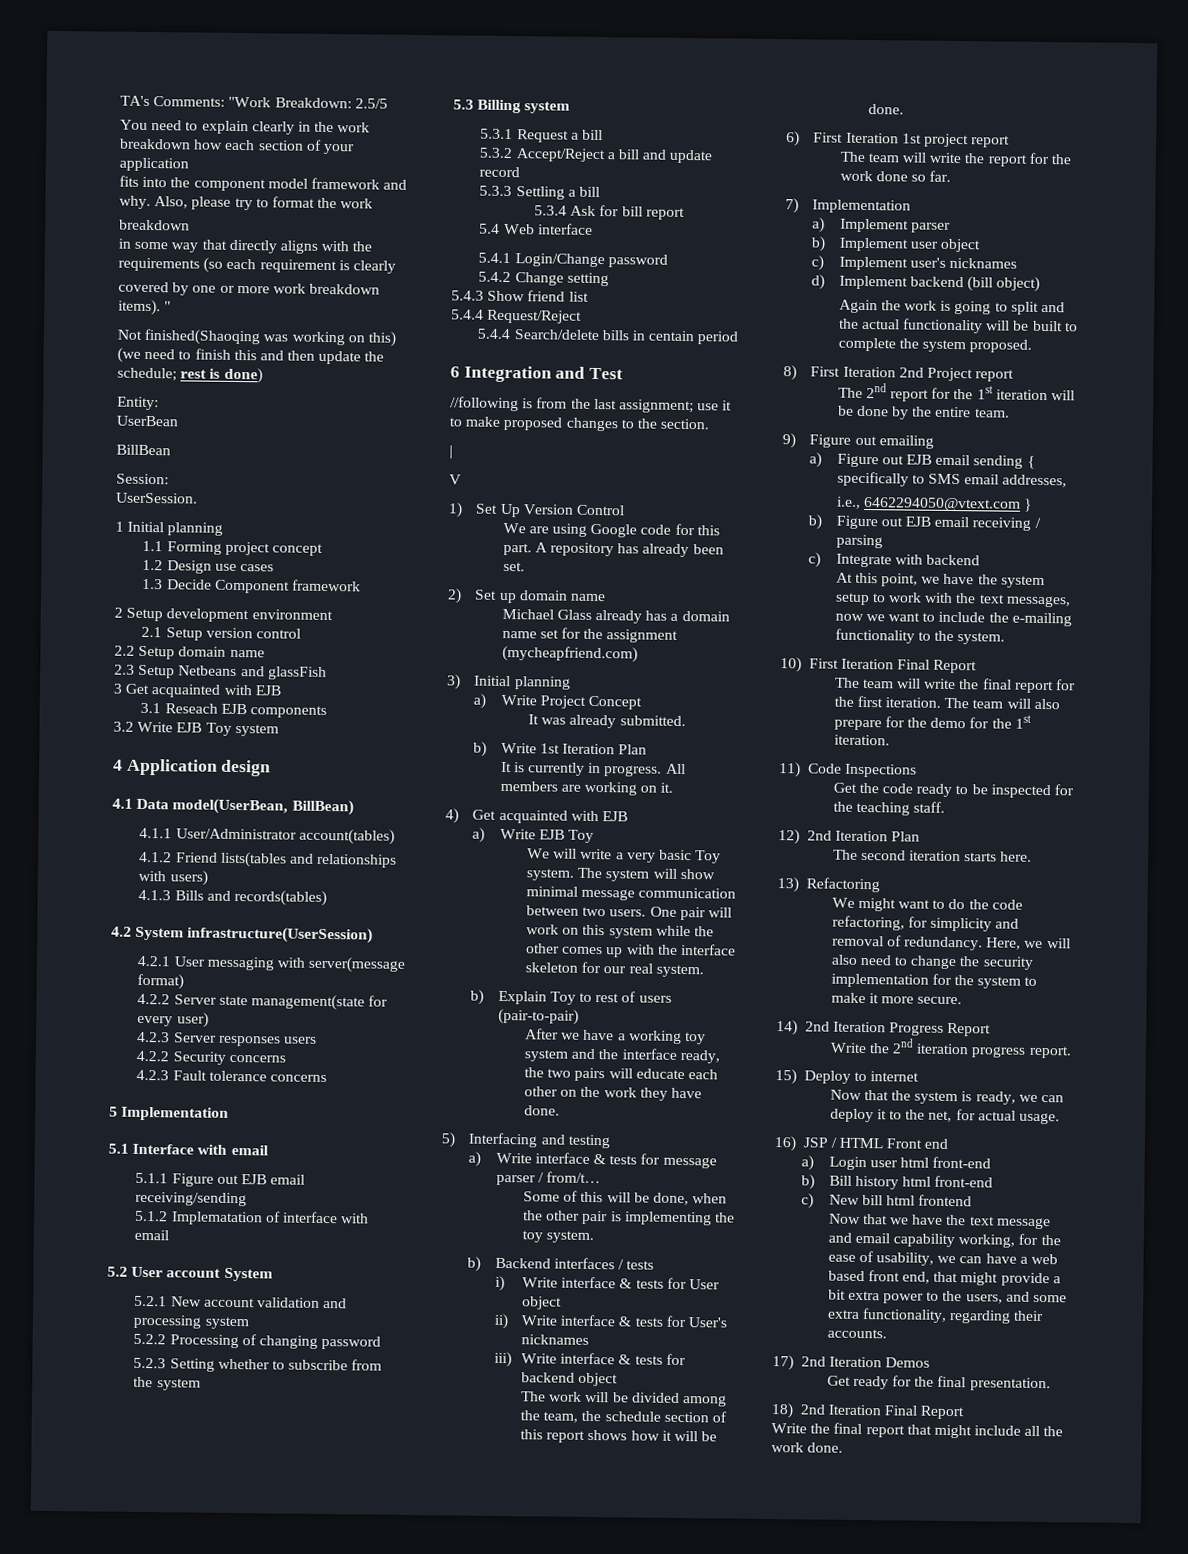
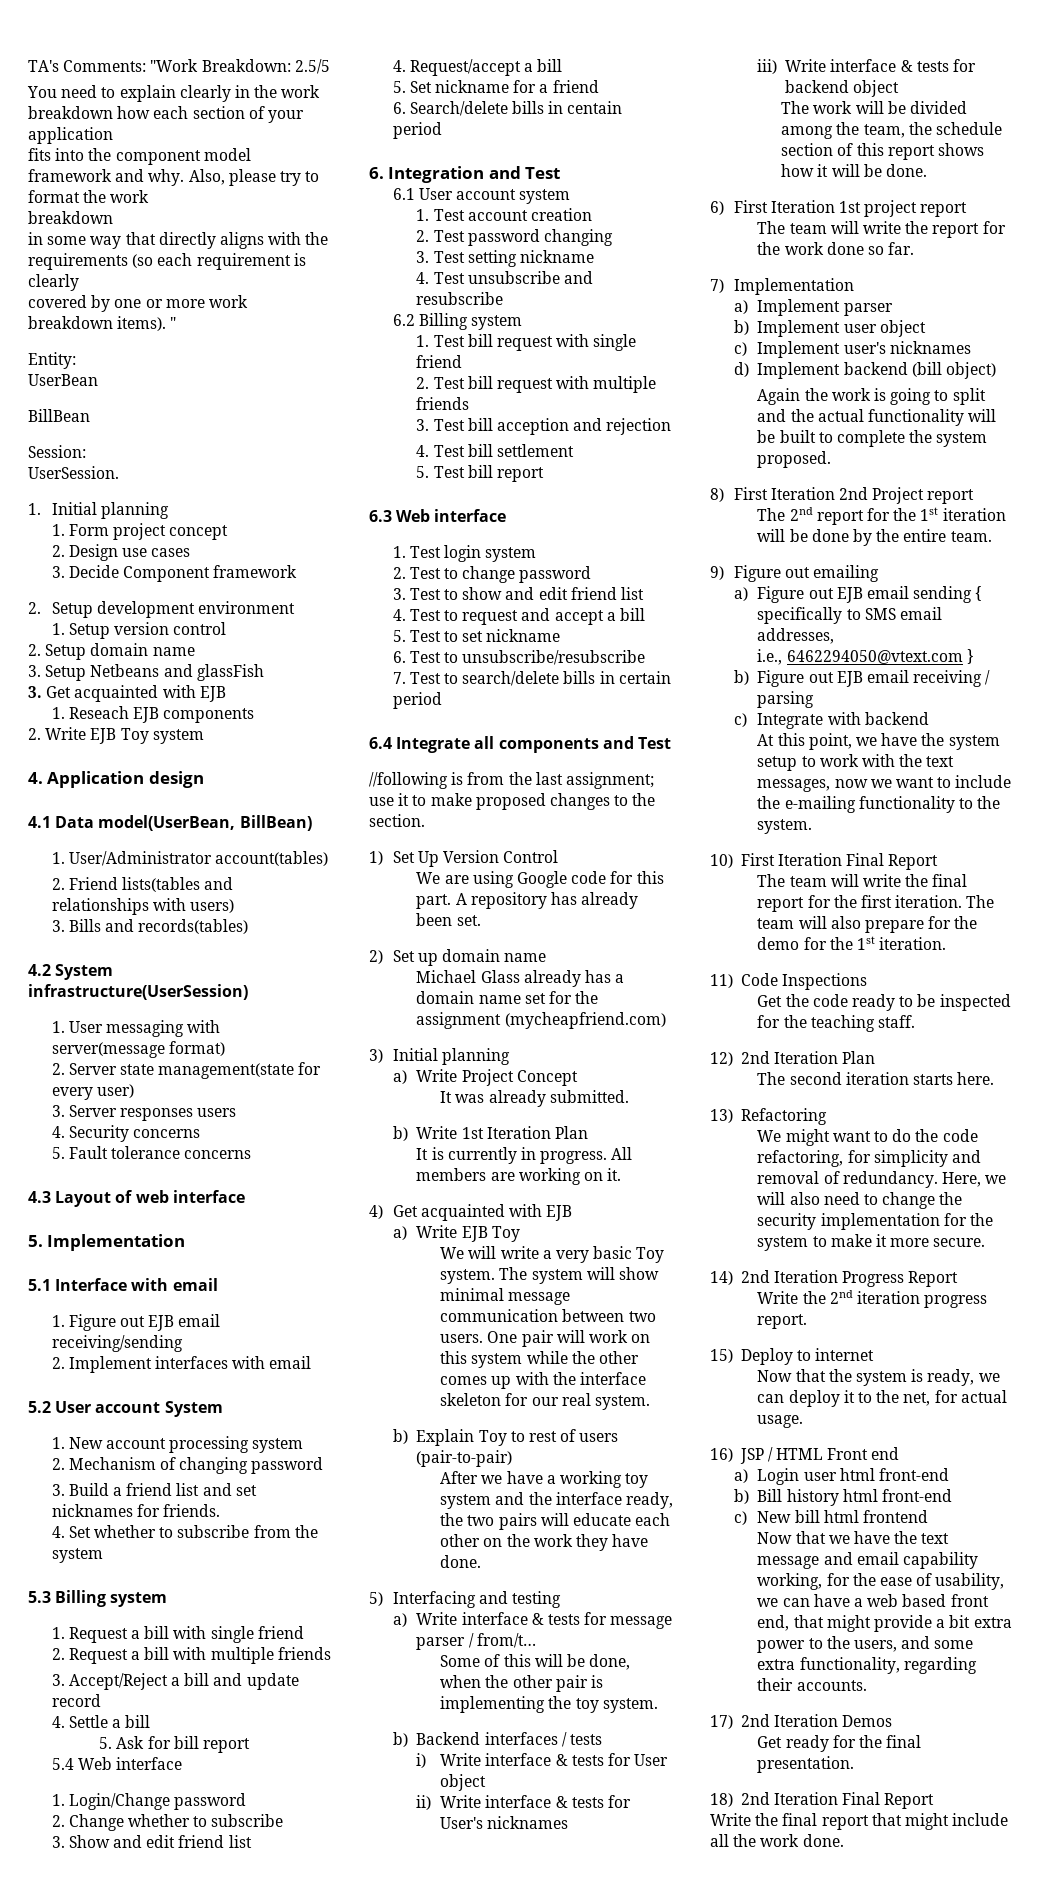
[117,328,396,347] [117,347,385,365] [117,367,263,384] // Not finished(Shaoqing was working on this) (we need to finish this and then update the schedule; rest is done) -> (177, 323) none
[115,521,224,536] [142,540,222,555] 1 Initial planning // 1.1 Forming -> [28,502,169,519] [51,524,109,536] 1. Initial planning // 1. Form
[142,559,164,571] 1.2 -> [51,545,65,557] 2.
[142,578,164,590] 1.3 -> [51,566,65,578] 3.
[114,607,123,618] 2 -> [28,602,41,614] 2.
[141,626,163,638] 2.1 -> [51,623,65,635] 1.
[114,645,135,656] 2.2 -> [28,644,41,656] 2.
[114,664,135,675] 2.3 -> [28,665,41,677] 3.
[113,683,282,698] [140,702,162,714] 3 Get acquainted with EJB // 3.1 -> [28,685,226,702] [51,707,65,719] 3. Get acquainted with EJB // 1.
[113,721,134,732] 3.2 -> [28,728,41,740] 2.
[113,759,123,771] 4 -> [28,772,43,784] 4.
[139,827,173,839] 4.1.1 -> [51,852,65,864] 1.
[139,851,173,863] 4.1.2 -> [51,878,65,890] 2.
[138,889,172,901] 4.1.3 -> [51,920,65,932] 3.
[137,955,171,967] 4.2.1 -> [51,1021,65,1033] 1.
[137,993,171,1005] 4.2.2 -> [51,1063,65,1075] 2.
[137,1031,171,1043] 4.2.3 -> [51,1105,65,1117] 3.
[136,1050,170,1062] 4.2.2 -> [51,1126,65,1138] 4.
[136,1069,170,1081] 4.2.3 -> [51,1147,65,1159] 5.
[109,1106,118,1117] 5 -> [28,1190,245,1207] [28,1235,43,1247] 4.3 Layout of web interface // 5.
[135,1172,169,1184] 5.1.1 -> [51,1315,65,1327] 1.
[135,1210,338,1226] 5.1.2 Implematation of interface -> [51,1356,229,1373] 2. Implement interfaces
[134,1295,168,1307] 5.2.1 -> [51,1437,65,1449] 1.
[256,1297,348,1309] validation and -> (167, 1443) none
[133,1333,239,1349] 5.2.2 Processing -> [51,1457,156,1470] 2. Mechanism
[133,1357,215,1372] 5.2.3 Setting -> [51,1483,257,1496] [51,1504,221,1517] [51,1526,91,1538] 3. Build a friend list and set nicknames for friends. // 4. Set
[480,128,603,143] [479,147,514,159] 5.3.1 Request a bill // 5.3.2 -> [51,1626,304,1643] [51,1647,331,1664] [51,1674,65,1686] 1. Request a bill with single friend // 2. Request a bill with multiple friends // 3.
[479,185,600,200] [533,205,567,216] 5.3.3 Settling a bill // 5.3.4 -> [51,1715,151,1728] [99,1737,113,1749] 4. Settle a bill // 5.
[478,252,512,264] 5.4.1 -> [51,1794,65,1806] 1.
[478,271,609,287] [451,290,589,302] [451,309,583,324] [477,328,511,340] 5.4.2 Change setting // 5.4.3 Show friend list // 5.4.4 Request/Reject // 5.4.4 -> [51,1814,284,1831] [51,1835,252,1848] [392,59,563,76] [392,80,599,93] [392,102,406,114] 2. Change whether to subscribe // 3. Show and edit friend list // 4. Request/accept a bill // 5. Set nickname for a friend // 6.
[450,366,460,378] 6 -> [369,167,384,179] 6.
(624, 373) none -> [392,188,571,204] [416,208,593,221] [416,229,614,246] [416,250,595,267] [416,271,594,284] [416,292,504,305] [392,313,523,330] [416,334,637,351] [416,355,463,368] [416,376,657,393] [416,397,470,410] [416,418,672,435] [416,444,575,457] [416,465,545,482] [369,509,507,522] [392,545,537,562] [392,566,592,583] [392,587,645,600] [392,608,646,625] [392,629,561,642] [392,650,646,665] [392,671,671,686] [392,692,442,709] [369,736,671,753] // 6.1 User account system // 1. Test account creation // 2. Test password changing // 3. Test setting nickname // 4. Test unsubscribe and resubscribe // 6.2 Billing system // 1. Test bill request with single friend // 2. Test bill request with multiple friends // 3. Test bill acception and rejection // 4. Test bill settlement // 5. Test bill report // 6.3 Web interface // 1. Test login system // 2. Test to change password // 3. Test to show and edit friend list // 4. Test to request and accept a bill // 5. Test to set nickname // 6. Test to unsubscribe/resubscribe // 7. Test to search/delete bills in certain period // 6.4 Integrate all components and Test
[449,445,453,459] [449,474,462,485] // | // V -> (425, 820) none

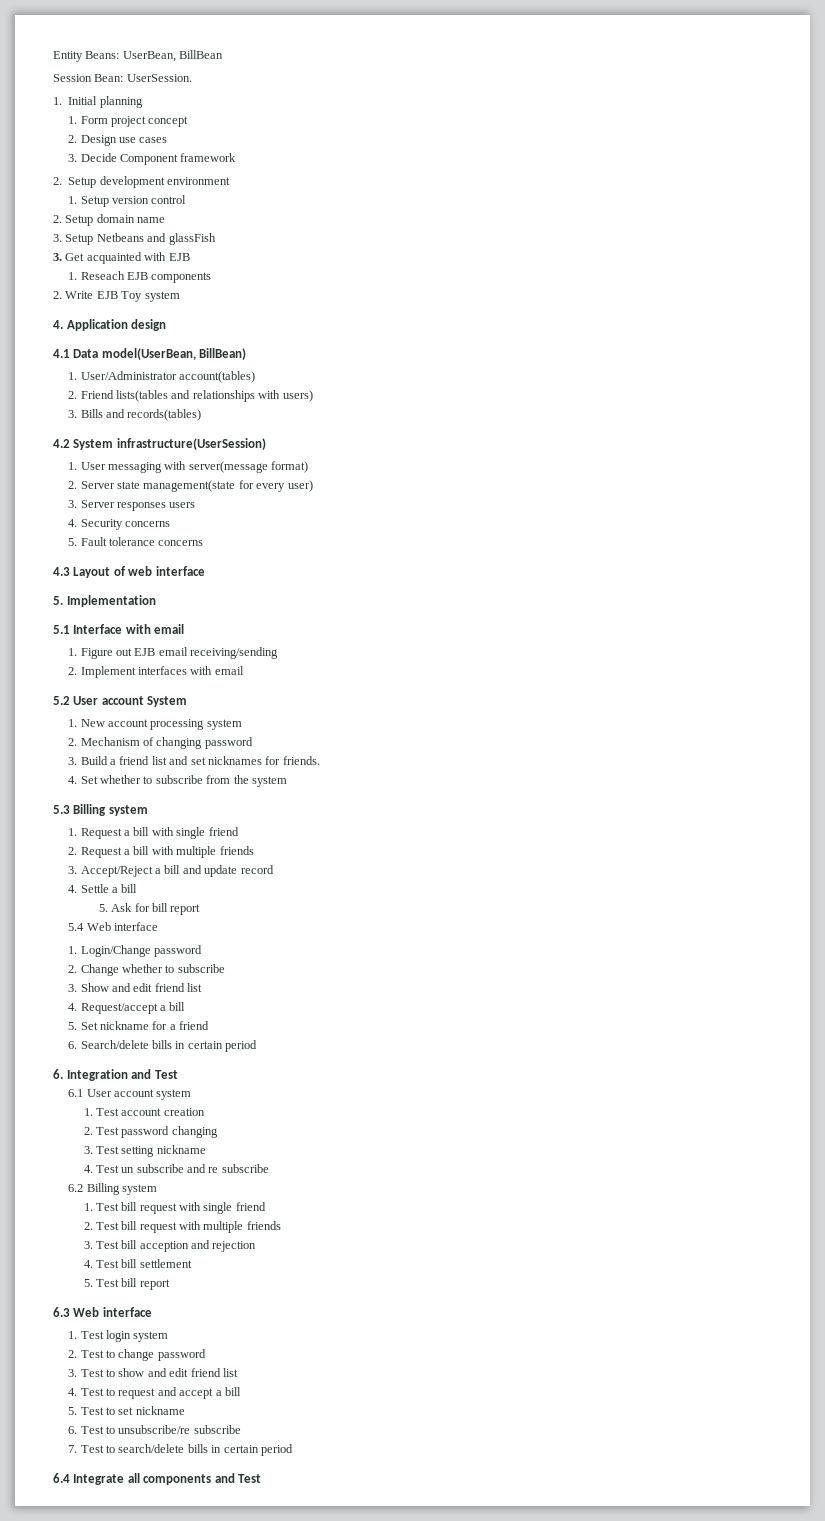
[28,59,330,74] [27,85,321,102] [28,106,304,123] [28,127,113,144] [28,148,251,165] [28,169,320,186] [28,190,150,203] [28,211,113,224] [28,232,329,249] [28,253,306,270] [28,274,79,291] [28,295,248,312] [28,316,177,331] [28,352,76,369] [28,374,98,386] TA's Comments: "Work Breakdown: 2.5/5 // You need to explain clearly in the work breakdown how each section of your application // fits into the component model framework and why. Also, please try to format the work // breakdown // in some way that directly aligns with the requirements (so each requirement is clearly // covered by one or more work breakdown items). " // Entity: // UserBean // -> [53,51,176,62] Entity Beans: UserBean,
[28,445,86,458] Session: // -> [53,74,124,82] Session Bean:
[567,101,623,114] centain -> [187,1041,223,1049] certain
[467,271,594,284] [416,292,504,305] unsubscribe and resubscribe -> [121,1164,269,1173] un subscribe and re subscribe
[462,650,646,665] unsubscribe/resubscribe -> [118,1425,241,1434] unsubscribe/re subscribe
[369,772,654,789] [369,793,656,810] [369,814,425,827] [369,850,559,867] [416,871,664,888] [416,892,639,909] [416,913,481,926] [369,949,547,966] [416,970,625,987] [416,991,599,1004] [416,1012,666,1029] [369,1048,510,1065] [392,1069,578,1086] [440,1090,629,1107] [392,1126,589,1141] [416,1147,633,1164] [416,1168,622,1185] [369,1204,573,1221] [392,1225,520,1242] [440,1246,665,1263] [440,1267,659,1284] [440,1288,571,1305] [440,1309,656,1322] [440,1330,651,1347] [440,1351,639,1368] [440,1372,646,1389] [440,1393,650,1410] [392,1429,619,1446] [416,1450,513,1467] [440,1471,649,1488] [440,1492,673,1509] [440,1513,671,1530] [440,1534,649,1551] [440,1555,482,1568] [369,1591,562,1608] [392,1612,673,1629] [416,1633,536,1650] [440,1654,631,1670] [440,1675,603,1692] [440,1696,658,1713] [392,1732,603,1747] [416,1753,669,1768] [440,1774,487,1791] [416,1795,631,1810] [440,1816,569,1829] [757,59,976,74] [785,80,900,97] [781,101,967,114] [781,122,1002,139] [781,143,984,160] [781,164,927,177] [710,200,968,217] [757,221,1006,238] [757,242,915,255] [710,278,854,295] [733,299,893,316] [733,320,926,337] [733,341,971,358] [733,362,997,379] [757,388,986,405] [757,409,997,426] [757,430,988,447] [757,451,832,468] [710,487,975,504] [757,507,1006,525] [757,529,992,546] [710,565,880,582] [733,586,983,603] [757,607,943,624] [757,628,835,644] [757,649,974,665] [733,670,991,687] [757,691,815,708] [733,712,929,729] [757,733,1000,750] [757,754,955,771] [757,775,1012,792] [757,796,1001,813] [757,819,813,834] [710,853,939,870] [757,874,968,887] [757,895,995,912] [757,916,978,933] [757,936,947,950] [710,973,867,990] [757,994,1011,1011] [757,1015,916,1032] [710,1051,876,1066] [757,1072,995,1085] [710,1108,827,1125] [757,1129,978,1146] [757,1150,982,1167] [757,1171,1007,1188] [757,1192,963,1209] [757,1213,994,1230] [757,1234,986,1251] [710,1270,959,1287] [757,1290,988,1308] [757,1314,808,1329] [710,1348,875,1365] [757,1369,1000,1386] [757,1390,1007,1407] [757,1415,804,1428] [710,1447,900,1464] [733,1468,950,1485] [733,1489,953,1506] [733,1510,929,1525] [757,1531,950,1544] [757,1552,979,1569] [757,1573,1005,1590] [757,1594,989,1607] [757,1615,1012,1632] [757,1636,974,1653] [757,1657,977,1674] [757,1678,867,1691] [710,1714,893,1729] [757,1735,922,1752] [757,1756,855,1773] [710,1792,935,1809] [710,1813,1009,1830] [710,1834,844,1847] // //following is from the last assignment; use it to make proposed changes to the section. // 1) Set Up Version Control // We are using Google code for this part. A repository has already been set. // 2) Set up domain name // Michael Glass already has a domain name set for the assignment (mycheapfriend.com) // 3) Initial planning // a) Write Project Concept // It was already submitted. // b) Write 1st Iteration Plan // It is currently in progress. All members are working on it. // 4) Get acquainted with EJB // a) Write EJB Toy // We will write a very basic Toy system. The system will show minimal message communication between two users. One pair will work on this system while the other comes up with the interface skeleton for our real system. // b) Explain Toy to rest of users (pair-to-pair) // After we have a working toy system and the interface ready, the two pairs will educate each other on the work they have done. // 5) Interfacing and testing // a) Write interface & tests for message parser / from/t… // Some of this will be done, when the other pair is implementing the toy system. // b) Backend interfaces / tests // i) Write interface & tests for User object // ii) Write interface & tests for User's nicknames // iii) Write interface & tests for backend object // The work will be divided among the team, the schedule section of this report shows how it will be done. // 6) First Iteration 1st project report // The team will write the report for the work done so far. // 7) Implementation // a) Implement parser // b) Implement user object // c) Implement user's nicknames // d) Implement backend (bill object) // Again the work is going to split and the actual functionality will be built to complete the system proposed. // 8) First Iteration 2nd Project report // The 2nd report for the 1st iteration will be done by the entire team. // 9) Figure out emailing // a) Figure out EJB email sending { specifically to SMS email addresses, // i.e., 6462294050@vtext.com } // b) Figure out EJB email receiving / parsing // c) Integrate with backend // At this point, we have the system setup to work with the text messages, now we want to include the e-mailing functionality to the system. // 10) First Iteration Final Report // The team will write the final report for the first iteration. The team will also prepare for the demo for the 1st iteration. // 11) Code Inspections // Get the code ready to be inspected for the teaching staff. // 12) 2nd Iteration Plan // The second iteration starts here. // 13) Refactoring // We might want to do the code refactoring, for simplicity and removal of redundancy. Here, we will also need to change the security implementation for the system to make it more secure. // 14) 2nd Iteration Progress Report // Write the 2nd iteration progress report. // 15) Deploy to internet // Now that the system is ready, we can deploy it to the net, for actual usage. // 16) JSP / HTML Front end // a) Login user html front-end // b) Bill history html front-end // c) New bill html frontend // Now that we have the text message and email capability working, for the ease of usability, we can have a web based front end, that might provide a bit extra power to the users, and some extra functionality, regarding their accounts. // 17) 2nd Iteration Demos // Get ready for the final presentation. // 18) 2nd Iteration Final Report // Write the final report that might include all the work done. -> (261, 1478) none

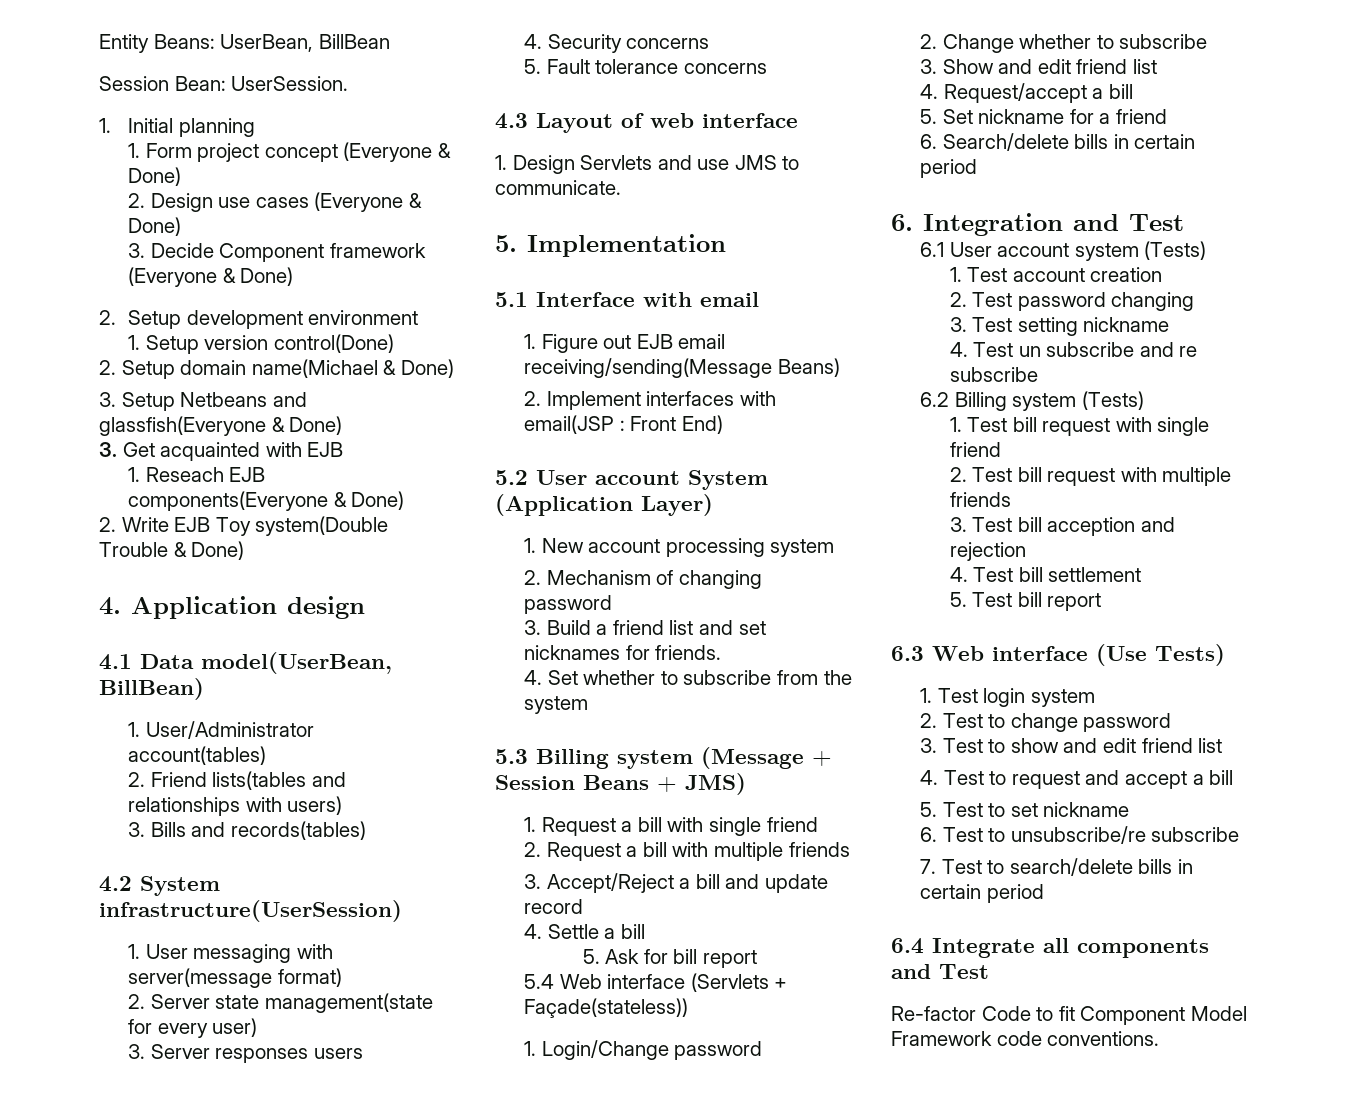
(189, 121) none -> [343,142,451,162] [128,167,182,186] (Everyone & Done)
(168, 140) none -> [314,192,422,212] [128,217,182,236] (Everyone & Done)
(237, 157) none -> [128,267,294,287] (Everyone & Done)
[151,195,187,204] control -> [273,334,394,353] control(Done)
[137,217,166,223] name -> [251,359,454,378] name(Michael & Done)
[168,233,216,245] glassFish -> [99,416,343,436] glassfish(Everyone & Done)
[151,272,212,283] components -> [128,491,405,511] components(Everyone & Done)
[144,291,180,302] system -> [255,516,389,536] [99,541,245,560] system(Double Trouble & Done)
(205, 571) none -> [495,155,800,174] [495,180,621,195] // 1. Design Servlets and use JMS to communicate.
[190,647,279,659] receiving/sending -> [524,358,840,378] receiving/sending(Message Beans)
[214,666,244,675] email -> [524,415,723,434] email(JSP : Front End)
(188, 701) none -> [495,494,713,516] (Application Layer)
(148, 810) none -> [701,747,832,769] [495,773,746,795] (Message + Session Beans + JMS)
(158, 926) none -> [690,973,788,992] [524,998,689,1018] (Servlets + Façade(stateless))
(192, 1094) none -> [1144,241,1207,260] (Tests)
(157, 1189) none -> [1081,391,1144,410] (Tests)
(152, 1312) none -> [1096,644,1225,666] (Use Tests)
(261, 1478) none -> [891,1006,1247,1025] [891,1031,1160,1046] // Re-factor Code to fit Component Model Framework code conventions.

